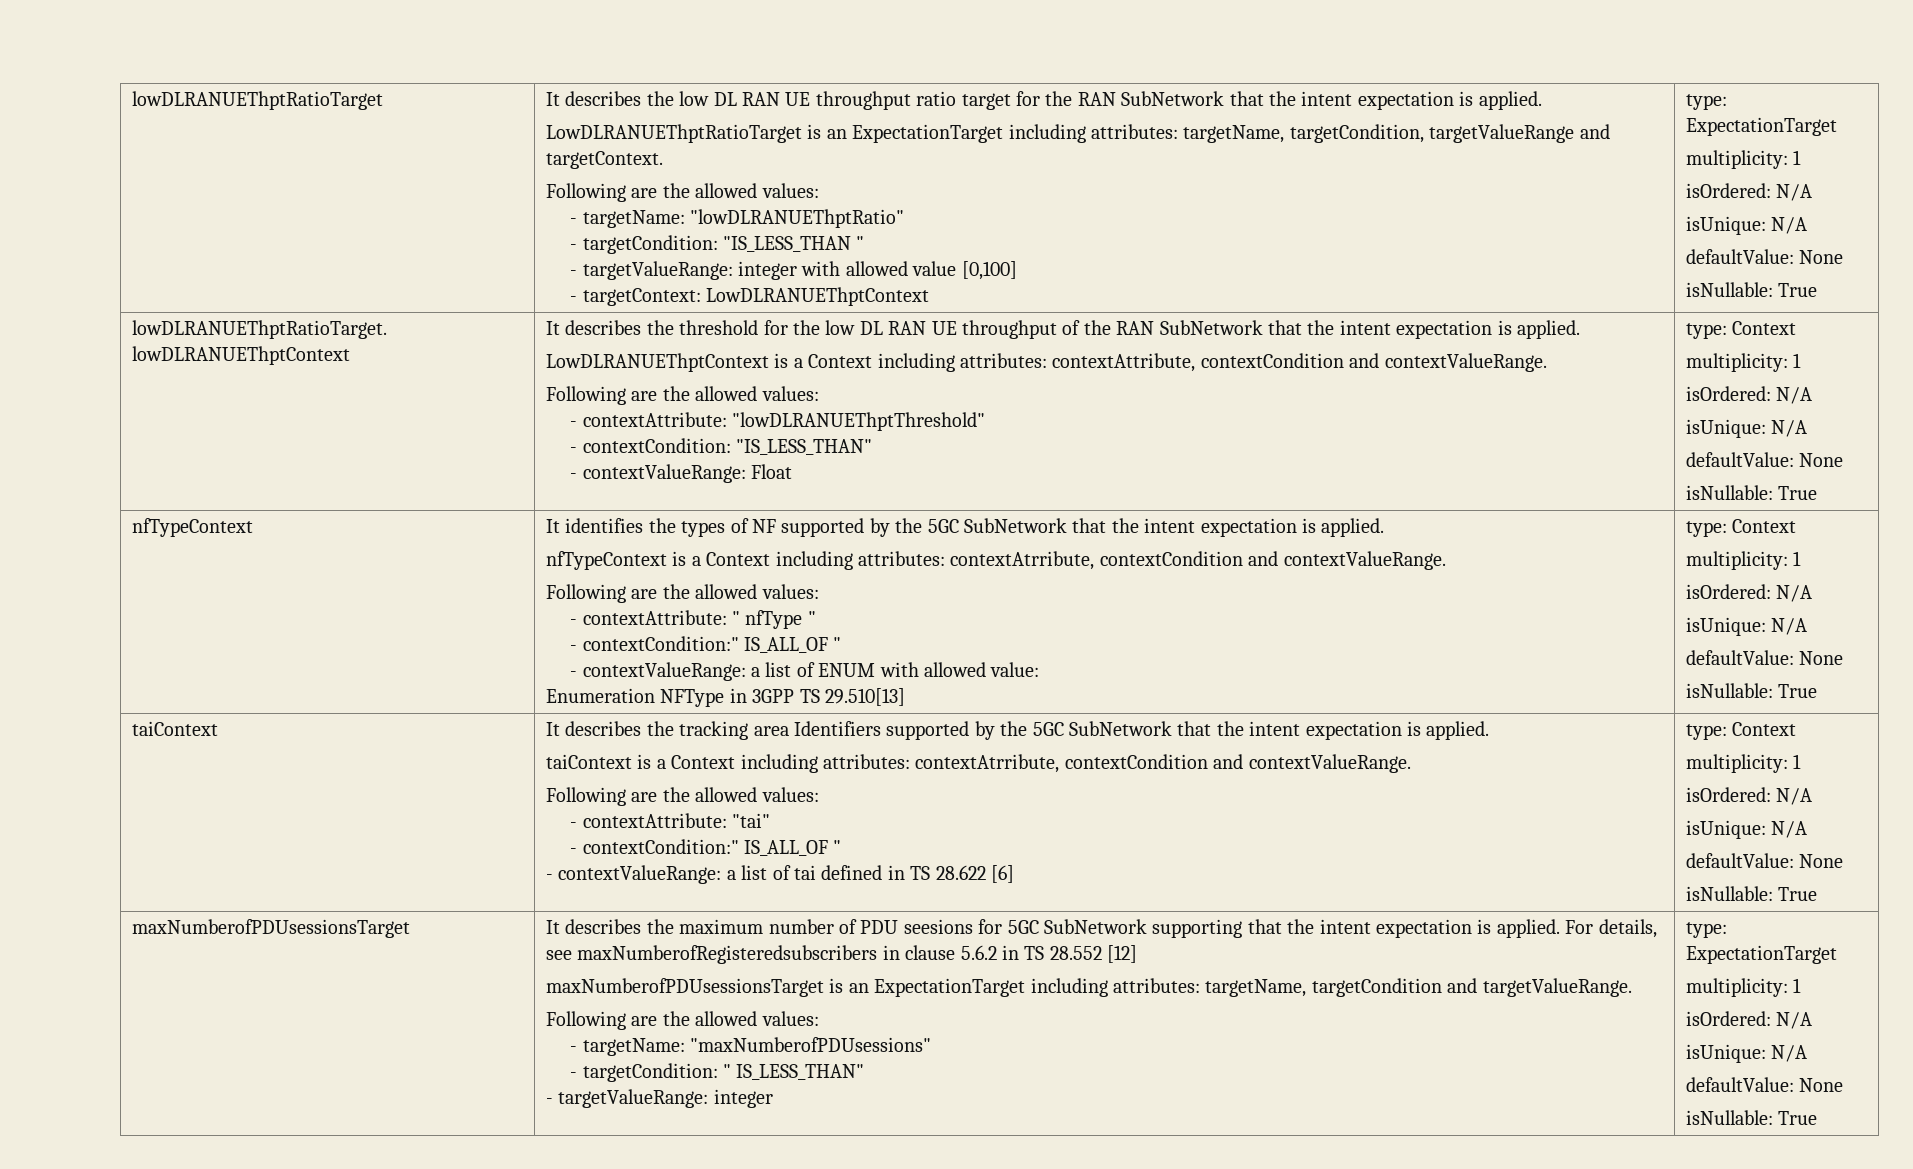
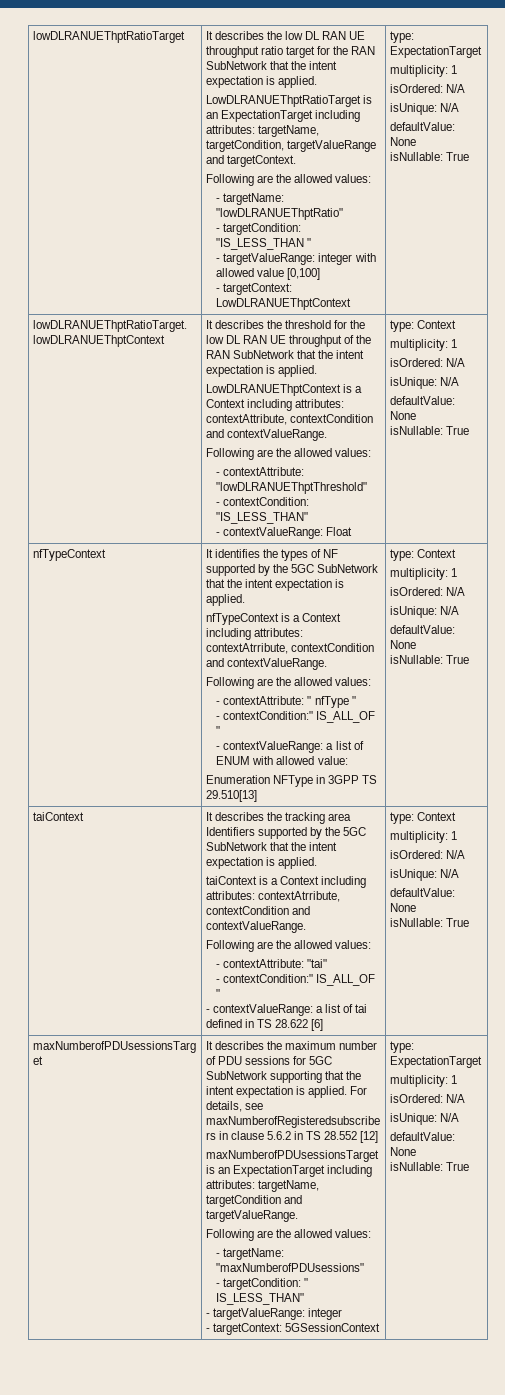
[903,919,973,934] seesions -> [244,1056,290,1065] sessions
(773, 1098) none -> [205,1323,380,1335] // - targetContext: 5GSessionContext

